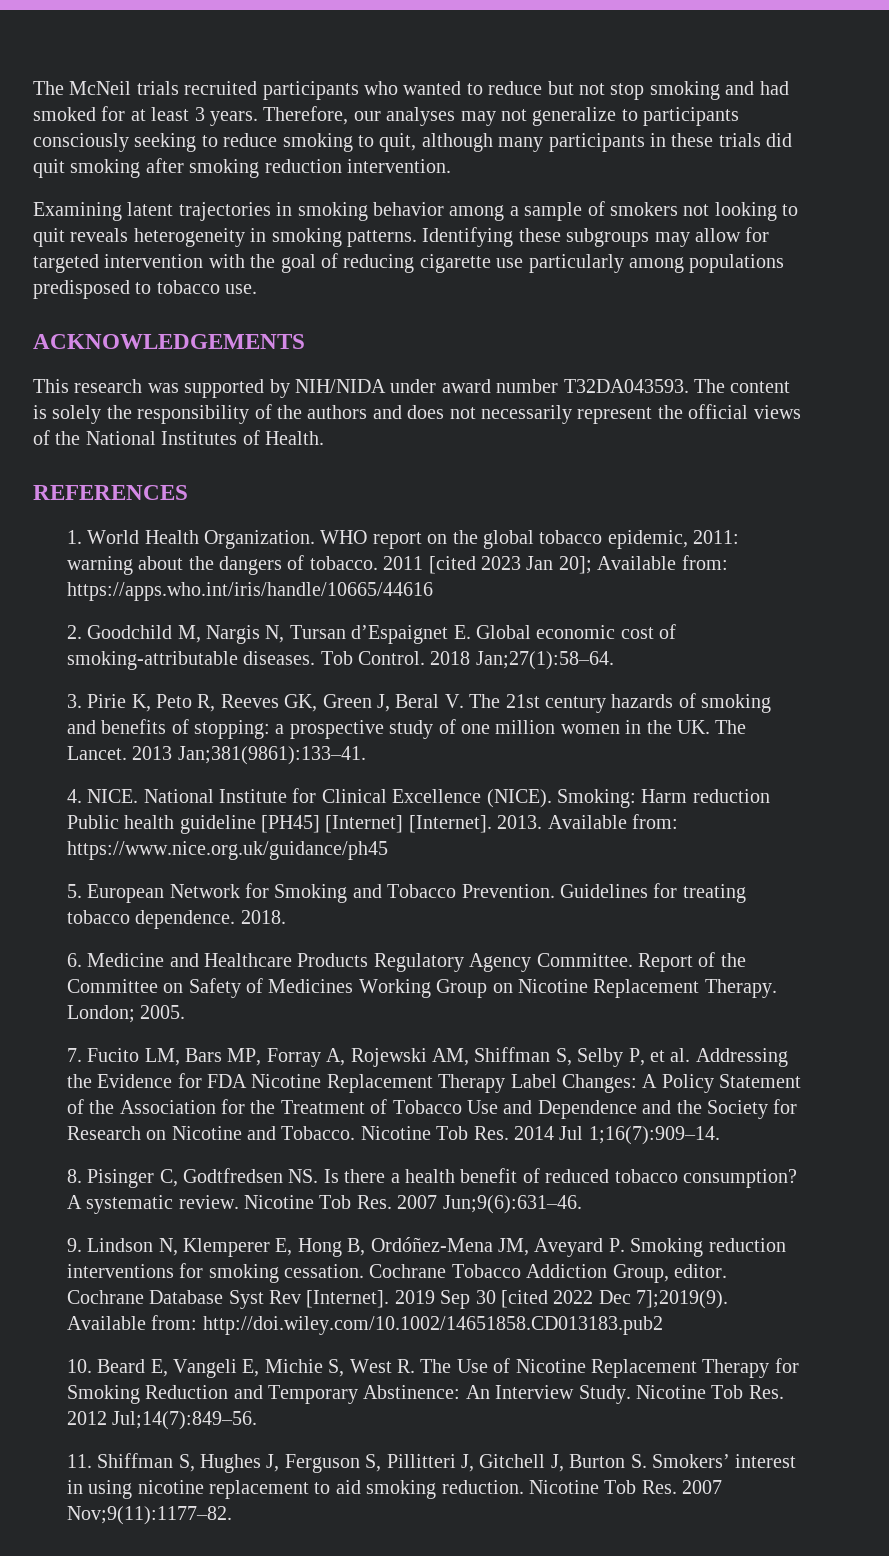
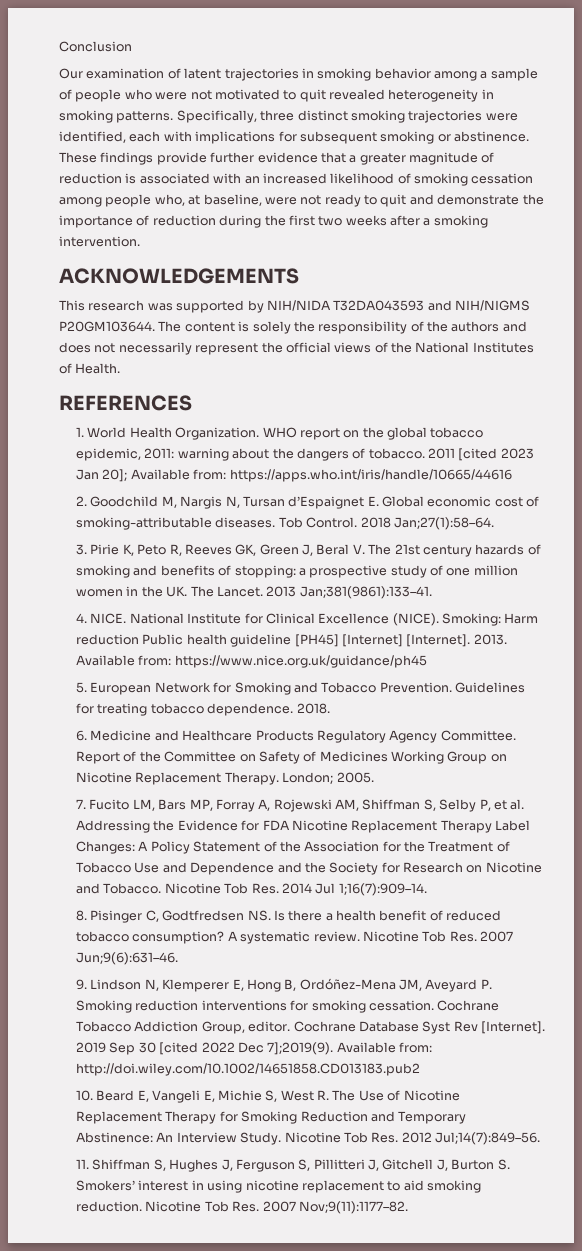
[33,81,789,100] [33,106,740,126] [33,133,793,152] [33,158,451,178] [33,202,122,221] The McNeil trials recruited participants who wanted to reduce but not stop smoking and had smoked for at least 3 years. Therefore, our analyses may not generalize to participants consciously seeking to reduce smoking to quit, although many participants in these trials did quit smoking after smoking reduction intervention. // Examining -> [59,41,132,52] [59,68,181,79] Conclusion // Our examination of
[609,202,799,221] [33,228,129,247] smokers not looking to quit reveals -> [75,89,385,102] people who were not motivated to quit revealed
[422,227,770,247] [33,253,785,273] [33,280,258,299] Identifying these subgroups may allow for targeted intervention with the goal of reducing cigarette use particularly among populations predisposed to tobacco use. -> [176,110,518,123] [59,131,529,144] [59,152,495,165] [59,173,534,186] [59,194,544,207] [59,215,488,228] [59,236,140,247] Specifically, three distinct smoking trajectories were identified, each with implications for subsequent smoking or abstinence. These findings provide further evidence that a greater magnitude of reduction is associated with an increased likelihood of smoking cessation among people who, at baseline, were not ready to quit and demonstrate the importance of reduction during the first two weeks after a smoking intervention.
[390,379,689,393] under award number T32DA043593. -> [333,300,530,311] [59,321,155,332] T32DA043593 and NIH/NIGMS P20GM103644.

